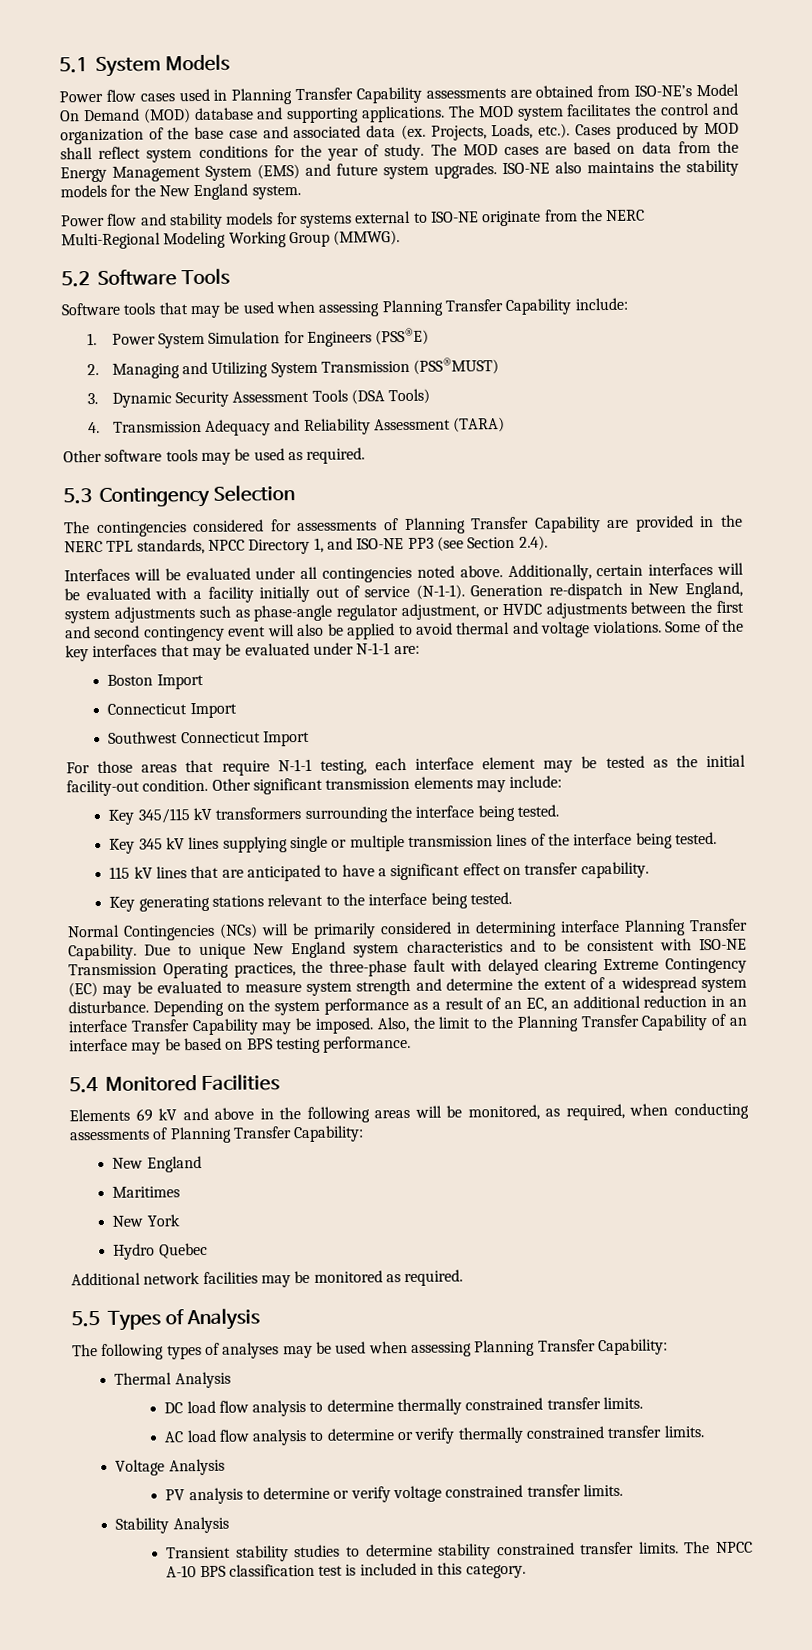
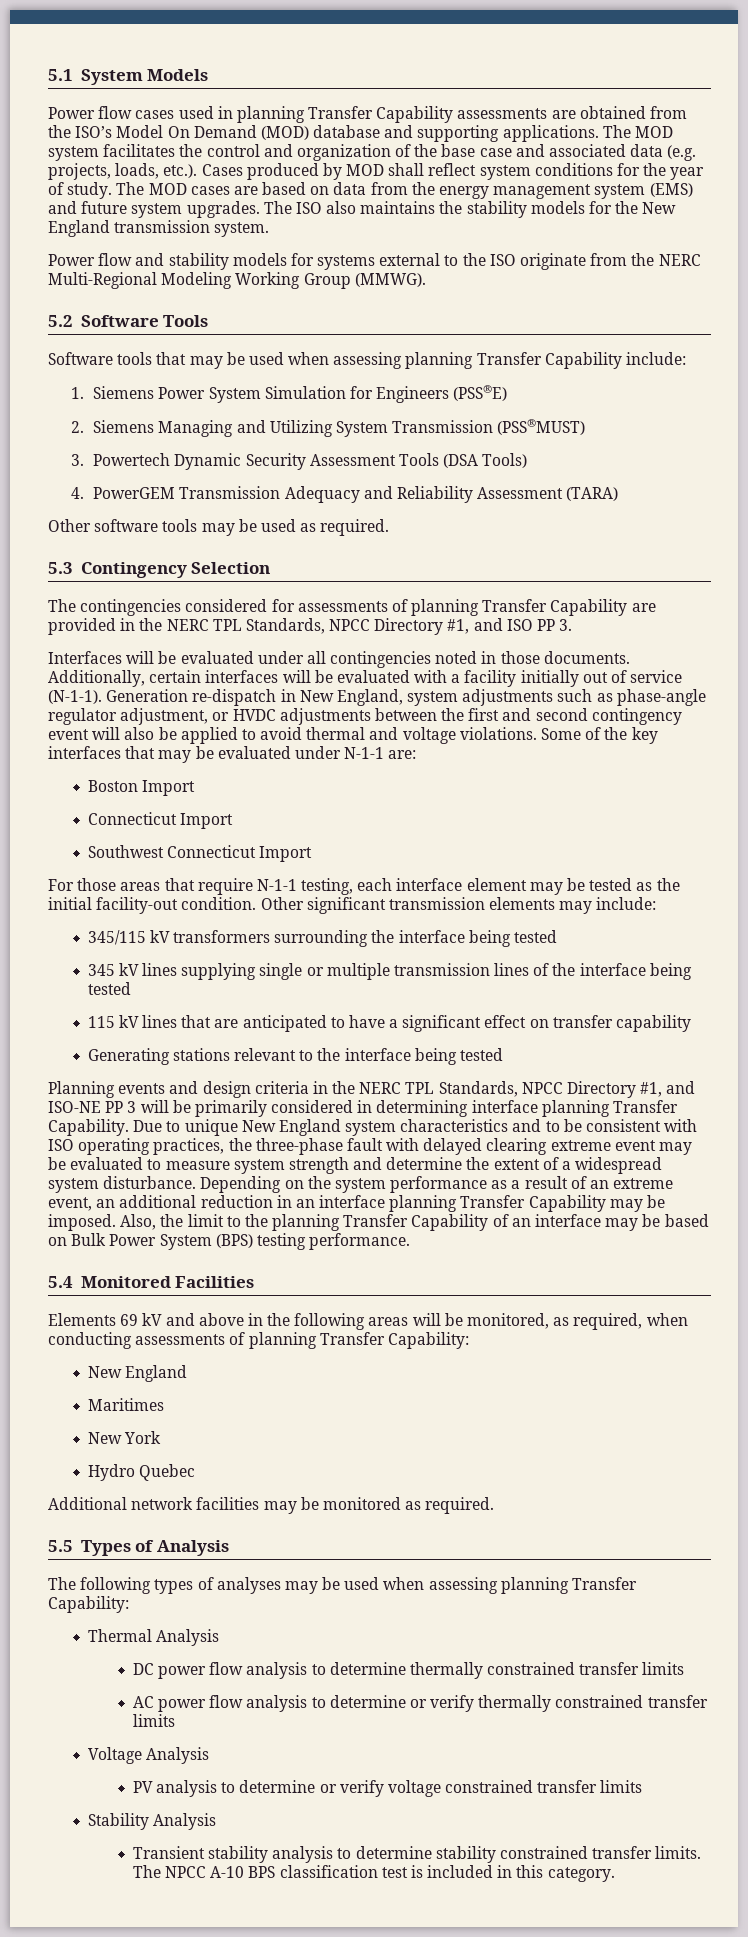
[231,88,293,105] Planning -> [236,106,305,123] planning
[634,85,693,97] ISO-NE’s -> [48,125,113,138] the ISO’s
[400,123,534,141] (ex. Projects, Loads, -> [667,145,697,161] [48,163,160,180] (e.g. projects, loads,
[60,165,252,183] Energy Management System -> [439,184,646,199] energy management system
[502,162,550,175] ISO-NE -> [263,201,322,214] The ISO
(249, 192) none -> [114,220,211,233] transmission
[430,211,479,223] ISO-NE -> [462,253,516,266] the ISO
[381,299,444,317] Planning -> [405,352,474,369] planning
(97, 339) none -> [93,386,155,399] Siemens
(99, 369) none -> [93,420,155,433] Siemens
(98, 398) none -> [93,453,171,466] Powertech
(100, 427) none -> [93,487,176,499] PowerGEM
[403,517,466,535] Planning -> [411,599,480,616] planning
[136,535,548,555] standards, NPCC Directory 1, and ISO-NE PP3 (see Section 2.4). -> [245,618,573,635] Standards, NPCC Directory #1, and ISO PP 3.
[459,565,503,578] above. -> [481,651,630,664] in those documents.
[108,809,135,825] Key -> (657, 903) none
[517,804,560,817] [109,838,136,854] tested. // Key -> [513,930,557,943] tested //
[674,831,717,845] tested. -> [87,982,131,995] tested
[580,861,649,879] [109,895,210,912] capability. // Key generating -> [616,1015,692,1032] [87,1048,170,1065] capability // Generating
[470,891,513,905] [67,923,258,941] tested. // Normal Contingencies (NCs) -> [459,1048,503,1061] [48,1081,696,1098] [48,1101,137,1113] tested // Planning events and design criteria in the NERC TPL Standards, NPCC Directory #1, and ISO-NE PP 3
[624,919,686,936] Planning -> [541,1100,610,1117] planning
[699,938,748,951] [68,962,229,979] ISO-NE Transmission Operating -> [48,1138,151,1155] ISO operating
[603,957,747,974] [68,982,98,998] Extreme Contingency (EC) -> [550,1140,656,1151] extreme event
[525,997,547,1012] EC, -> [613,1178,674,1189] [48,1197,92,1211] extreme event,
(128, 1026) none -> [389,1195,458,1212] planning
[516,1015,579,1032] Planning -> [272,1214,341,1231] planning
[246,1038,273,1050] BPS -> [71,1233,253,1250] Bulk Power System (BPS)
[169,1126,232,1144] Planning -> [248,1332,317,1349] planning
[474,1339,536,1357] Planning -> [500,1577,569,1594] planning
[186,1400,216,1414] load -> [158,1666,207,1679] power
[603,1396,644,1410] limits. -> [642,1662,685,1675] limits
[186,1429,217,1443] load -> [158,1699,207,1712] power
[663,1425,704,1438] limits. -> [132,1714,175,1727] limits
[583,1483,624,1497] limits. -> [600,1780,643,1793] limits
[294,1544,341,1558] studies -> [272,1846,334,1863] analysis

